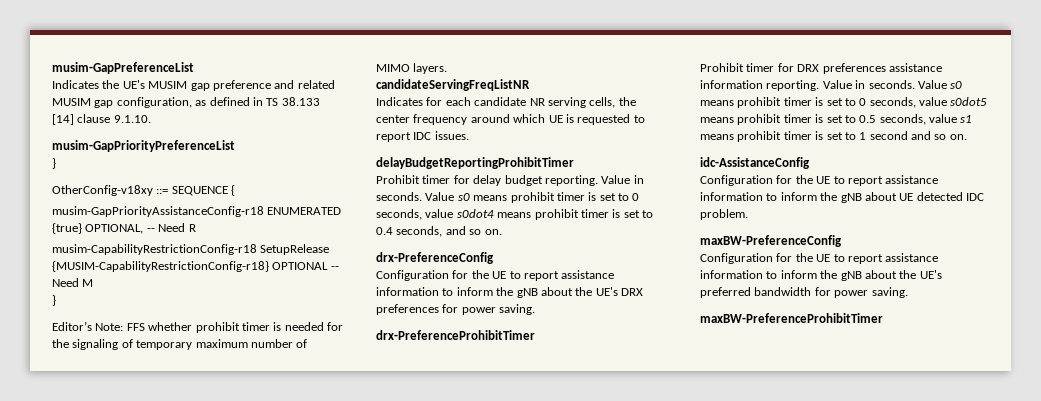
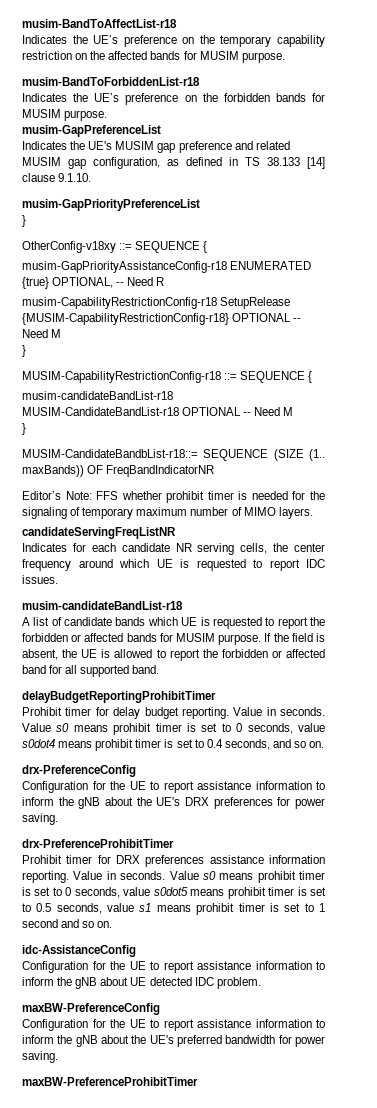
(52, 68) none -> [22,19,177,28] [22,35,325,47] [22,51,285,63] [22,77,200,86] [22,93,325,105] [22,109,108,121] musim-BandToAffectList-r18 // Indicates the UE’s preference on the temporary capability restriction on the affected bands for MUSIM purpose. // musim-BandToForbiddenList-r18 // Indicates the UE’s preference on the forbidden bands for MUSIM purpose. //
(56, 300) none -> [22,371,313,383] [22,391,173,400] [22,407,294,416] [22,423,26,435] [22,449,325,461] [22,465,215,477] // MUSIM-CapabilityRestrictionConfig-r18 ::= SEQUENCE { // musim-candidateBandList-r18 MUSIM-CandidateBandList-r18 OPTIONAL -- Need M // } // MUSIM-CandidateBandbList-r18::= SEQUENCE (SIZE (1.. maxBands)) OF FreqBandIndicatorNR
(469, 135) none -> [22,601,183,610] [22,617,326,629] [22,633,325,645] [22,649,325,661] [22,665,160,677] // musim-candidateBandList-r18 // A list of candidate bands which UE is requested to report the forbidden or affected bands for MUSIM purpose. If the field is absent, the UE is allowed to report the forbidden or affected band for all supported band.

